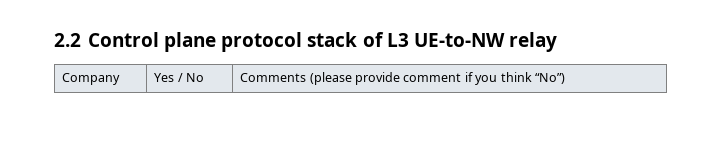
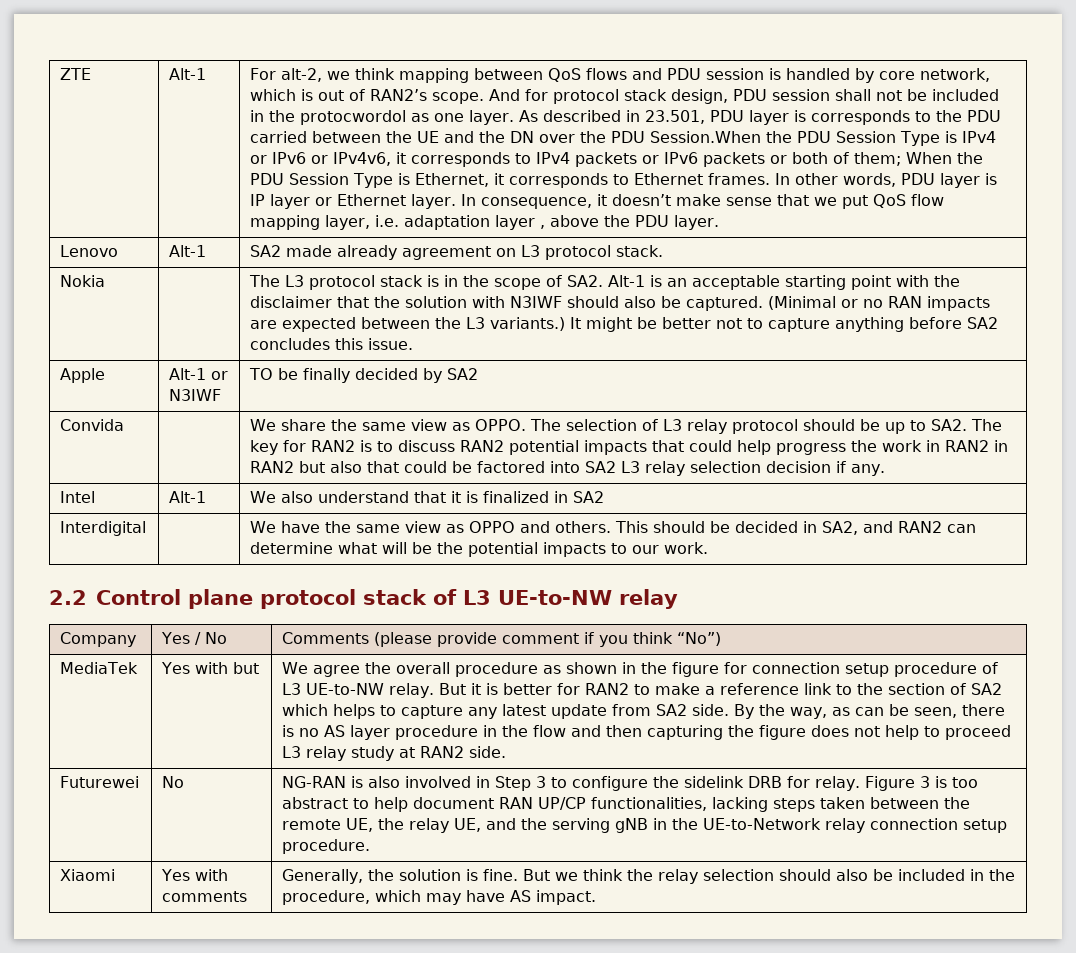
(54, 40) none -> [60,68,92,80] [169,68,207,80] [250,68,991,83] [250,89,1000,104] [250,110,1002,125] [250,131,997,146] [250,152,984,167] [250,173,998,188] [250,194,945,209] [250,215,720,230] [60,245,119,257] [169,245,207,257] [250,245,664,260] [60,275,106,287] [249,275,961,290] [250,296,991,311] [250,317,999,332] [250,338,414,350] [60,368,106,383] [169,368,229,380] [169,389,222,401] [249,368,479,383] [60,419,125,431] [250,419,1003,434] [250,440,1009,455] [250,461,886,476] [60,491,96,503] [169,491,207,503] [250,491,605,503] [60,521,147,536] [250,521,977,535] [250,542,709,557] ZTE | Alt-1 | For alt-2, we think mapping between QoS flows and PDU session is handled by core network, which is out of RAN2’s scope. And for protocol stack design, PDU session shall not be included in the protocwordol as one layer. As described in 23.501, PDU layer is corresponds to the PDU carried between the UE and the DN over the PDU Session.When the PDU Session Type is IPv4 or IPv6 or IPv4v6, it corresponds to IPv4 packets or IPv6 packets or both of them; When the PDU Session Type is Ethernet, it corresponds to Ethernet frames. In other words, PDU layer is IP layer or Ethernet layer. In consequence, it doesn’t make sense that we put QoS flow mapping layer, i.e. adaptation layer , above the PDU layer. // Lenovo | Alt-1 | SA2 made already agreement on L3 protocol stack. // Nokia | | The L3 protocol stack is in the scope of SA2. Alt-1 is an acceptable starting point with the disclaimer that the solution with N3IWF should also be captured. (Minimal or no RAN impacts are expected between the L3 variants.) It might be better not to capture anything before SA2 concludes this issue. // Apple | Alt-1 or N3IWF | TO be finally decided by SA2 // Convida | | We share the same view as OPPO. The selection of L3 relay protocol should be up to SA2. The key for RAN2 is to discuss RAN2 potential impacts that could help progress the work in RAN2 in RAN2 but also that could be factored into SA2 L3 relay selection decision if any. // Intel | Alt-1 | We also understand that it is finalized in SA2 // Interdigital | | We have the same view as OPPO and others. This should be decided in SA2, and RAN2 can determine what will be the potential impacts to our work. //
(565, 78) none -> [60,662,139,674] [161,662,260,674] [282,662,999,677] [282,683,1003,698] [282,704,1006,719] [282,725,1012,740] [282,746,507,761] [60,776,140,788] [162,776,185,788] [282,776,979,791] [282,797,971,812] [282,818,1008,833] [282,839,371,854] [60,869,116,881] [161,869,229,881] [162,891,248,902] [282,869,1016,884] [282,890,597,905] // MediaTek | Yes with but | We agree the overall procedure as shown in the figure for connection setup procedure of L3 UE-to-NW relay. But it is better for RAN2 to make a reference link to the section of SA2 which helps to capture any latest update from SA2 side. By the way, as can be seen, there is no AS layer procedure in the flow and then capturing the figure does not help to proceed L3 relay study at RAN2 side. // Futurewei | No | NG-RAN is also involved in Step 3 to configure the sidelink DRB for relay. Figure 3 is too abstract to help document RAN UP/CP functionalities, lacking steps taken between the remote UE, the relay UE, and the serving gNB in the UE-to-Network relay connection setup procedure. // Xiaomi | Yes with comments | Generally, the solution is fine. But we think the relay selection should also be included in the procedure, which may have AS impact.

